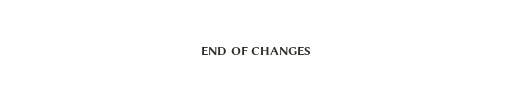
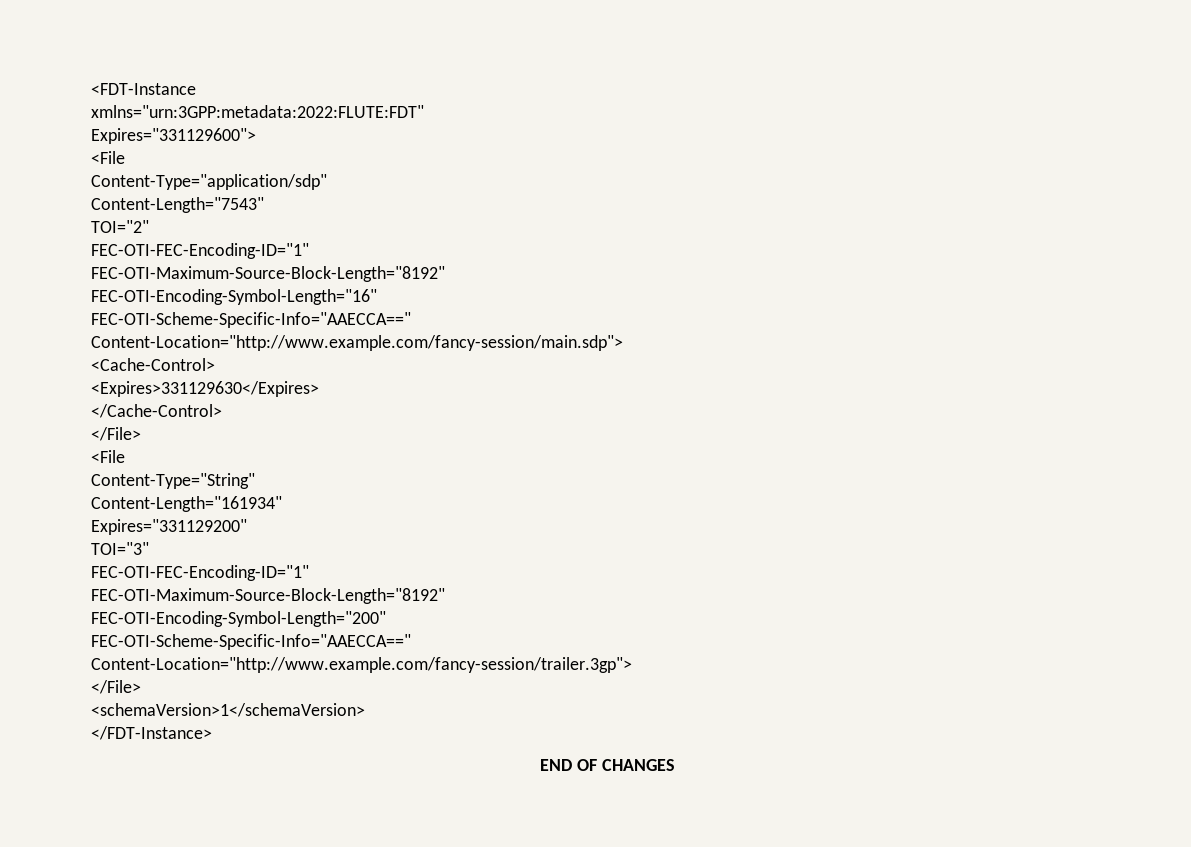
(201, 51) none -> [91,83,196,95] [91,105,424,118] [91,128,256,144] [91,151,125,164] [91,174,327,190] [91,197,264,213] [91,220,149,233] [91,243,309,259] [91,266,445,282] [91,289,377,305] [91,312,411,328] [91,335,623,351] [91,358,215,371] [91,381,319,397] [91,404,222,418] [91,427,141,441] [91,450,125,463] [91,473,255,489] [91,496,282,512] [91,519,247,535] [91,542,149,555] [91,565,309,581] [91,588,445,604] [91,611,386,627] [91,634,411,650] [91,657,632,673] [91,680,141,694] [91,703,365,717] [91,726,212,740] <FDT-Instance // xmlns="urn:3GPP:metadata:2022:FLUTE:FDT" // Expires="331129600"> // <File // Content-Type="application/sdp" // Content-Length="7543" // TOI="2" // FEC-OTI-FEC-Encoding-ID="1" // FEC-OTI-Maximum-Source-Block-Length="8192" // FEC-OTI-Encoding-Symbol-Length="16" // FEC-OTI-Scheme-Specific-Info="AAECCA==" // Content-Location="http://www.example.com/fancy-session/main.sdp"> // <Cache-Control> // <Expires>331129630</Expires> // </Cache-Control> // </File> // <File // Content-Type="String" // Content-Length="161934" // Expires="331129200" // TOI="3" // FEC-OTI-FEC-Encoding-ID="1" // FEC-OTI-Maximum-Source-Block-Length="8192" // FEC-OTI-Encoding-Symbol-Length="200" // FEC-OTI-Scheme-Specific-Info="AAECCA==" // Content-Location="http://www.example.com/fancy-session/trailer.3gp"> // </File> // <schemaVersion>1</schemaVersion> // </FDT-Instance> //

